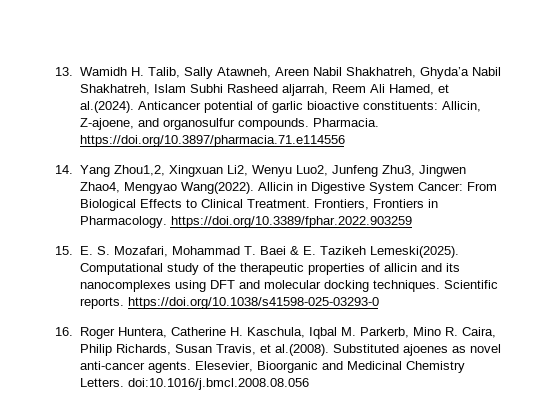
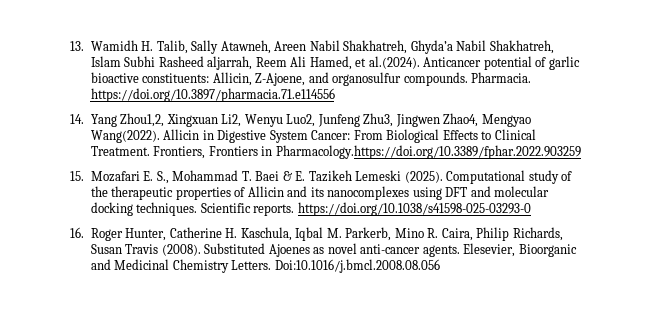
[79,118,134,130] Z-ajoene, -> [255,73,306,86] Z-Ajoene,
[79,216,412,228] Pharmacology. https://doi.org/10.3389/fphar.2022.903259 -> [275,145,581,159] Pharmacology.https://doi.org/10.3389/fphar.2022.903259
[79,246,168,257] E. S. Mozafari, -> [90,171,169,184] Mozafari E. S.,
[369,246,459,258] Lemeski(2025). -> [355,170,443,183] Lemeski (2025).
[383,263,417,272] allicin -> [247,186,284,197] Allicin
[117,327,167,338] Huntera, -> [125,228,167,241] Hunter,
[215,344,448,356] Travis, et al.(2008). Substituted ajoenes -> [125,243,310,257] Travis (2008). Substituted Ajoenes
[127,378,309,390] doi:10.1016/j.bmcl.2008.08.056 -> [274,259,440,273] Doi:10.1016/j.bmcl.2008.08.056

